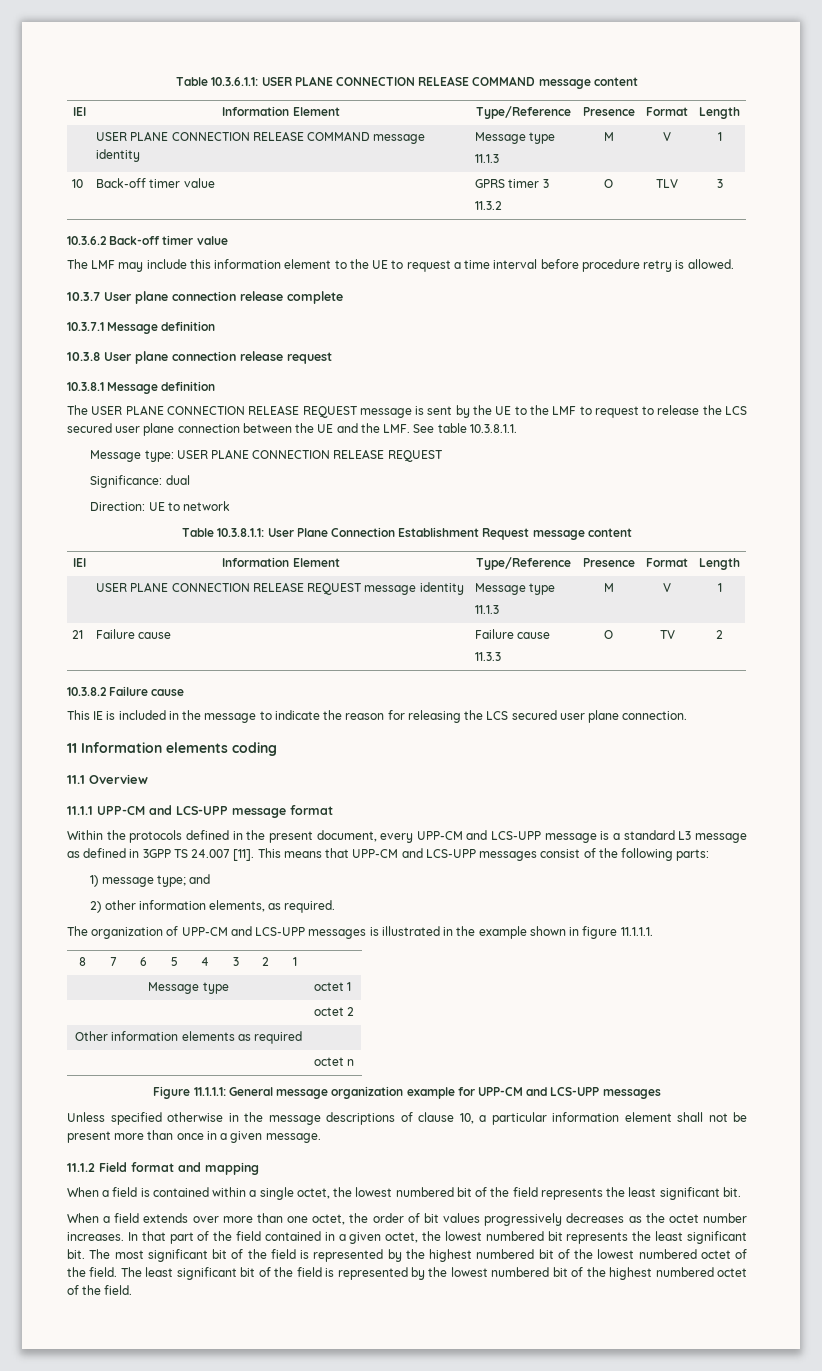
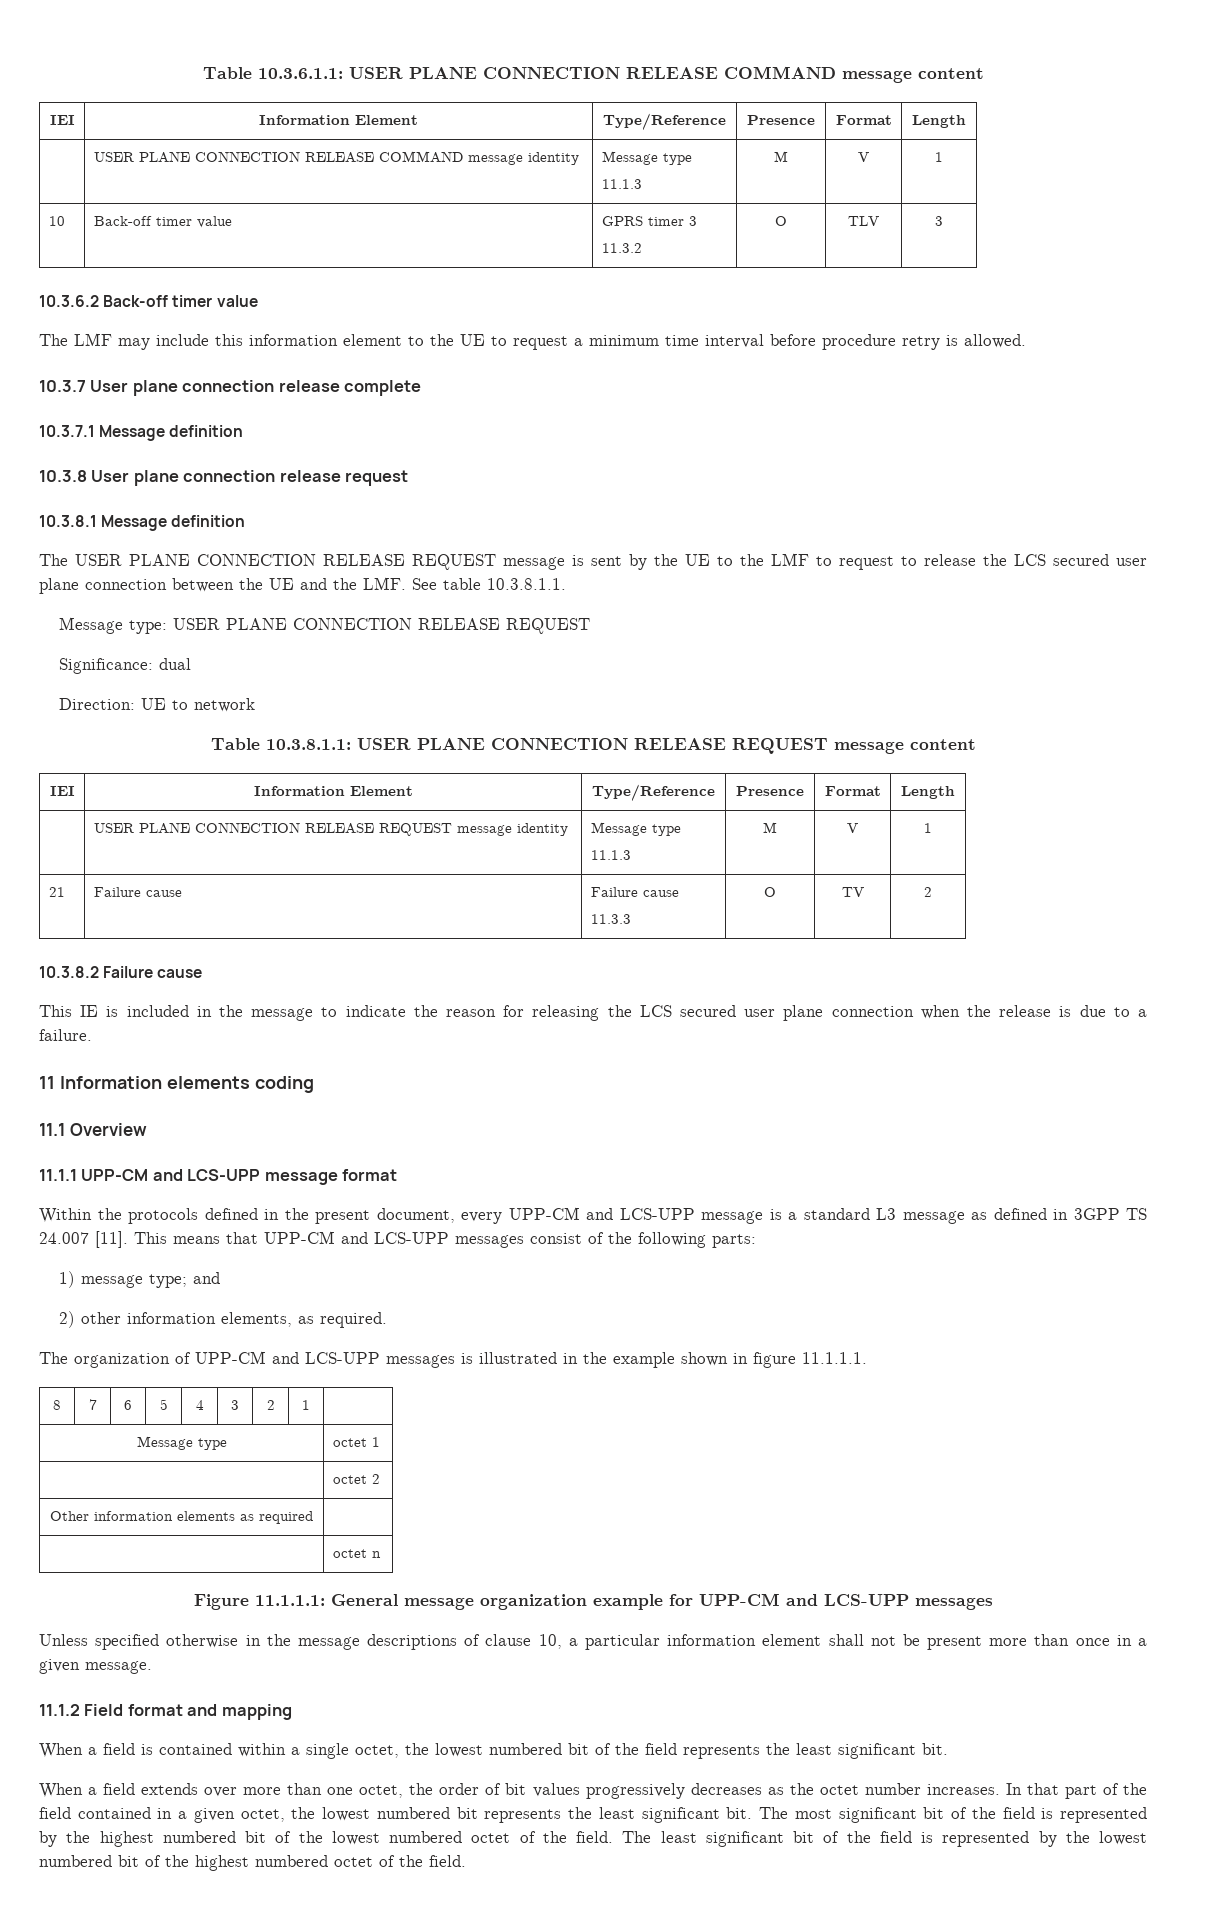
(461, 265) none -> [589,335,659,346] minimum
[267,527,530,540] User Plane Connection Establishment Request -> [356,738,828,754] USER PLANE CONNECTION RELEASE REQUEST
[622,711,688,720] connection. -> [831,1005,1148,1019] [39,1029,92,1041] connection when the release is due to a failure.

